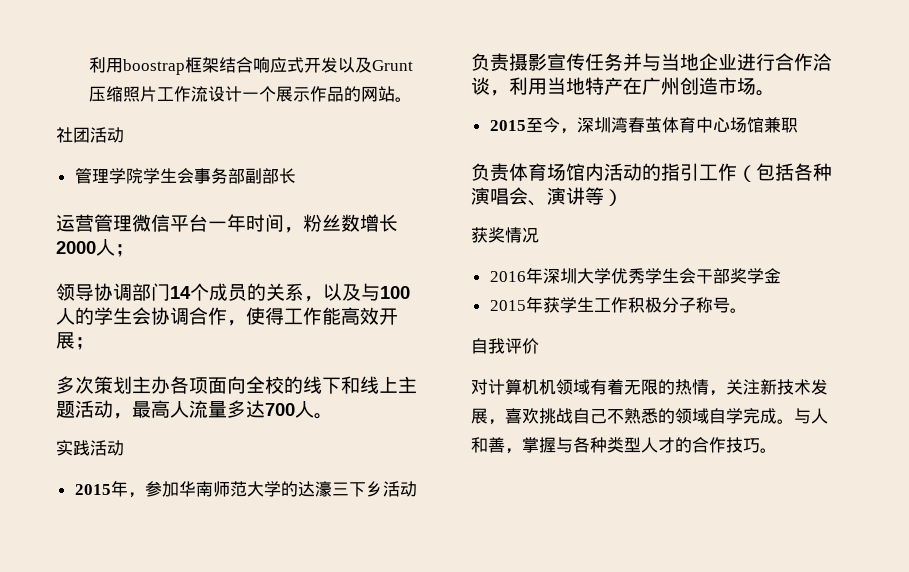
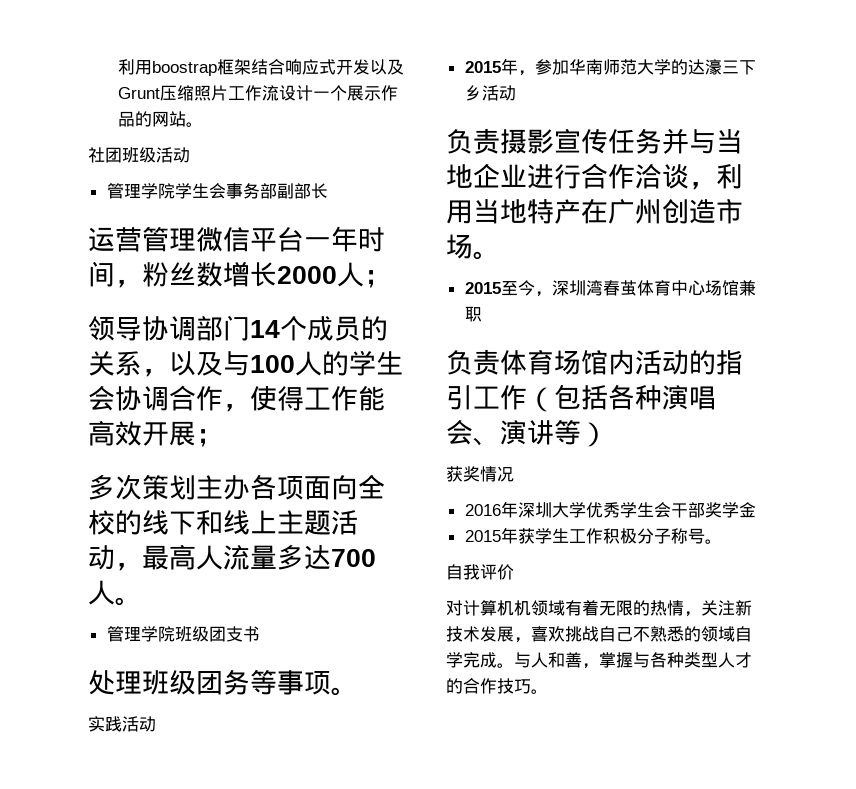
(90, 135) none -> [122,147,156,163] 班级
(333, 416) none -> [106,626,260,642] [88,669,358,696] // 管理学院班级团支书 // 处理班级团务等事项。

